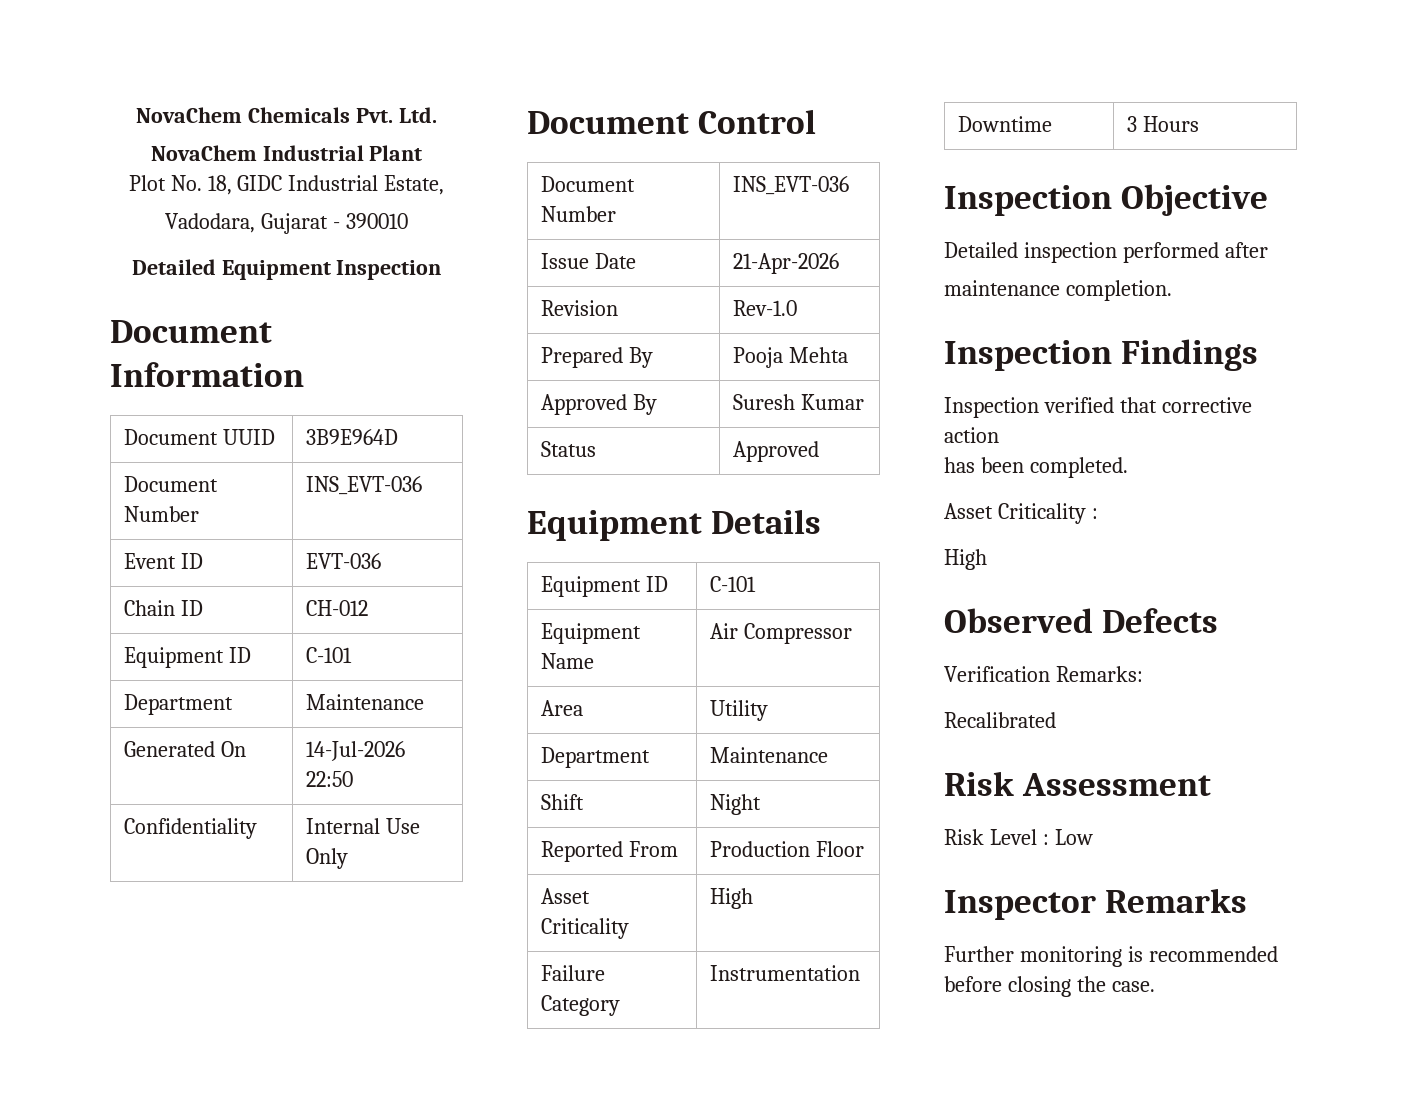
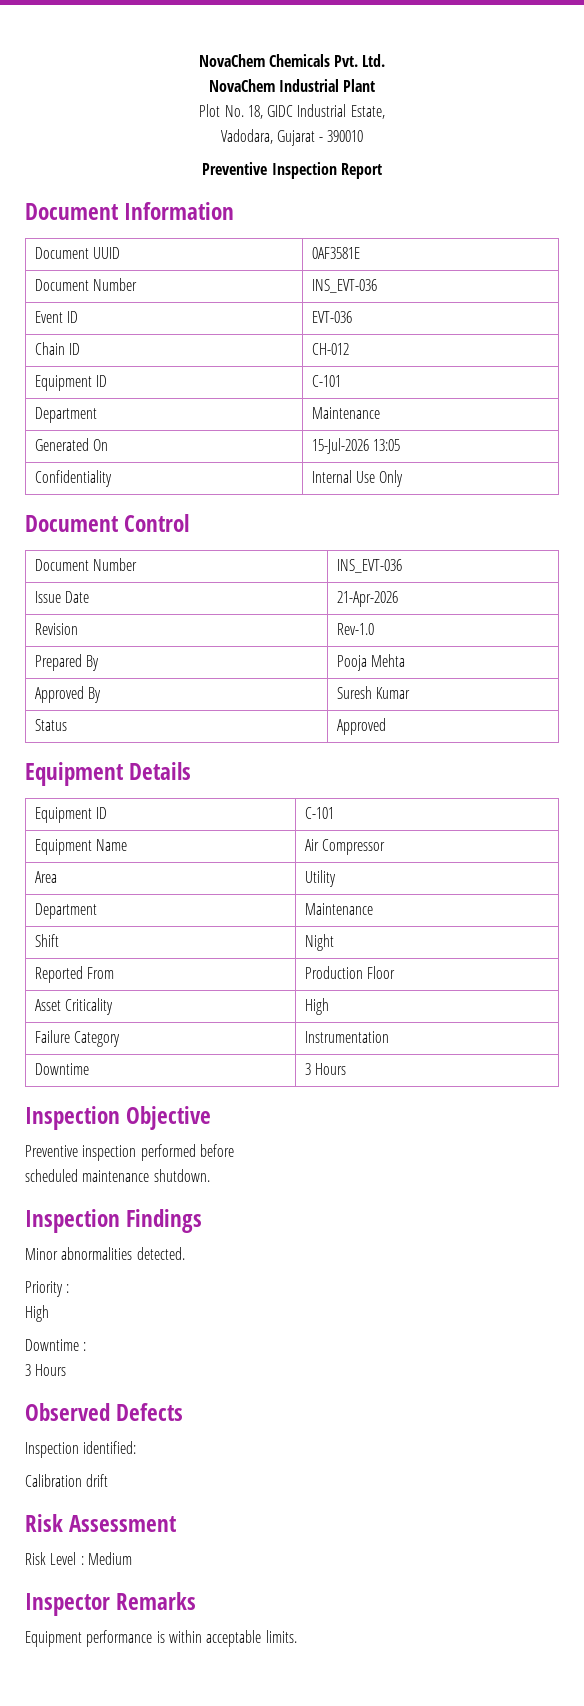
[131,259,442,280] Detailed Equipment Inspection -> [202,162,382,179] Preventive Inspection Report
[306,429,399,445] 3B9E964D -> [311,247,360,259] 0AF3581E
[306,741,406,761] [306,771,354,787] 14-Jul-2026 22:50 -> [311,438,401,454] 15-Jul-2026 13:05
[944,242,1018,258] Detailed -> [25,1145,78,1157] Preventive
[1224,242,1268,258] [944,280,1172,301] [944,339,1259,371] [944,397,1252,418] [944,427,999,443] [944,457,1128,478] [944,503,1098,524] [944,549,987,570] [944,608,1219,633] [944,666,1143,682] [944,712,1056,728] after // maintenance completion. // Inspection Findings // Inspection verified that corrective action // has been completed. // Asset Criticality : // High // Observed Defects // Verification Remarks: // Recalibrated -> [199,1144,234,1157] [25,1169,210,1182] [25,1209,203,1233] [25,1247,185,1260] [25,1281,70,1297] [25,1305,49,1322] [25,1339,87,1351] [25,1364,67,1376] [25,1403,184,1421] [25,1441,137,1458] [25,1474,109,1487] before // scheduled maintenance shutdown. // Inspection Findings // Minor abnormalities detected. // Priority : // High // Downtime : // 3 Hours // Observed Defects // Inspection identified: // Calibration drift
[1054,829,1093,845] Low -> [87,1552,132,1565] Medium
[944,946,1278,967] [944,976,1155,997] Further monitoring is recommended before closing the case. -> [25,1630,297,1647] Equipment performance is within acceptable limits.

